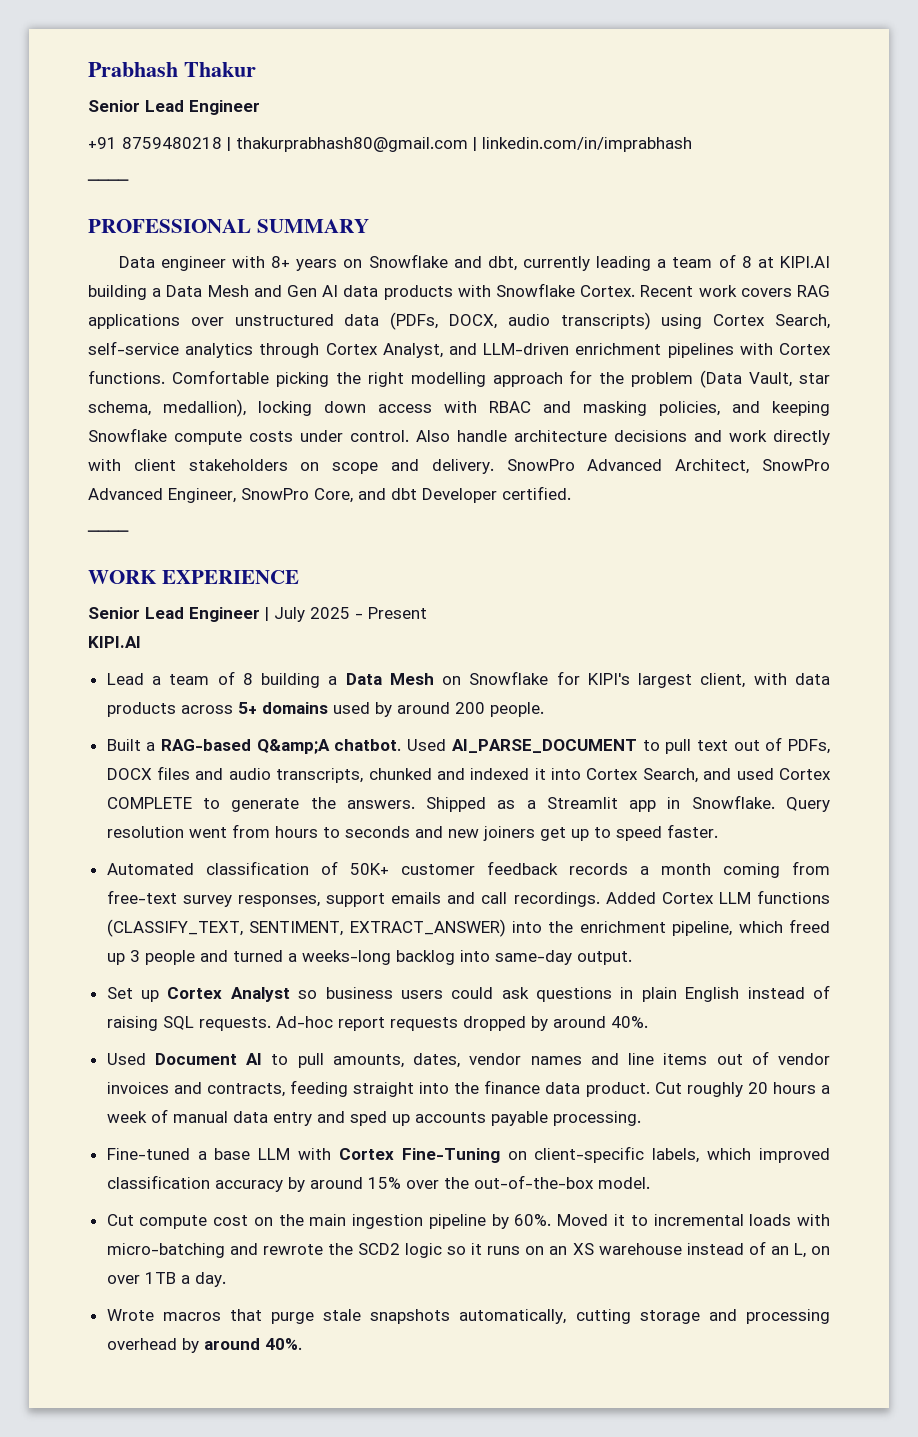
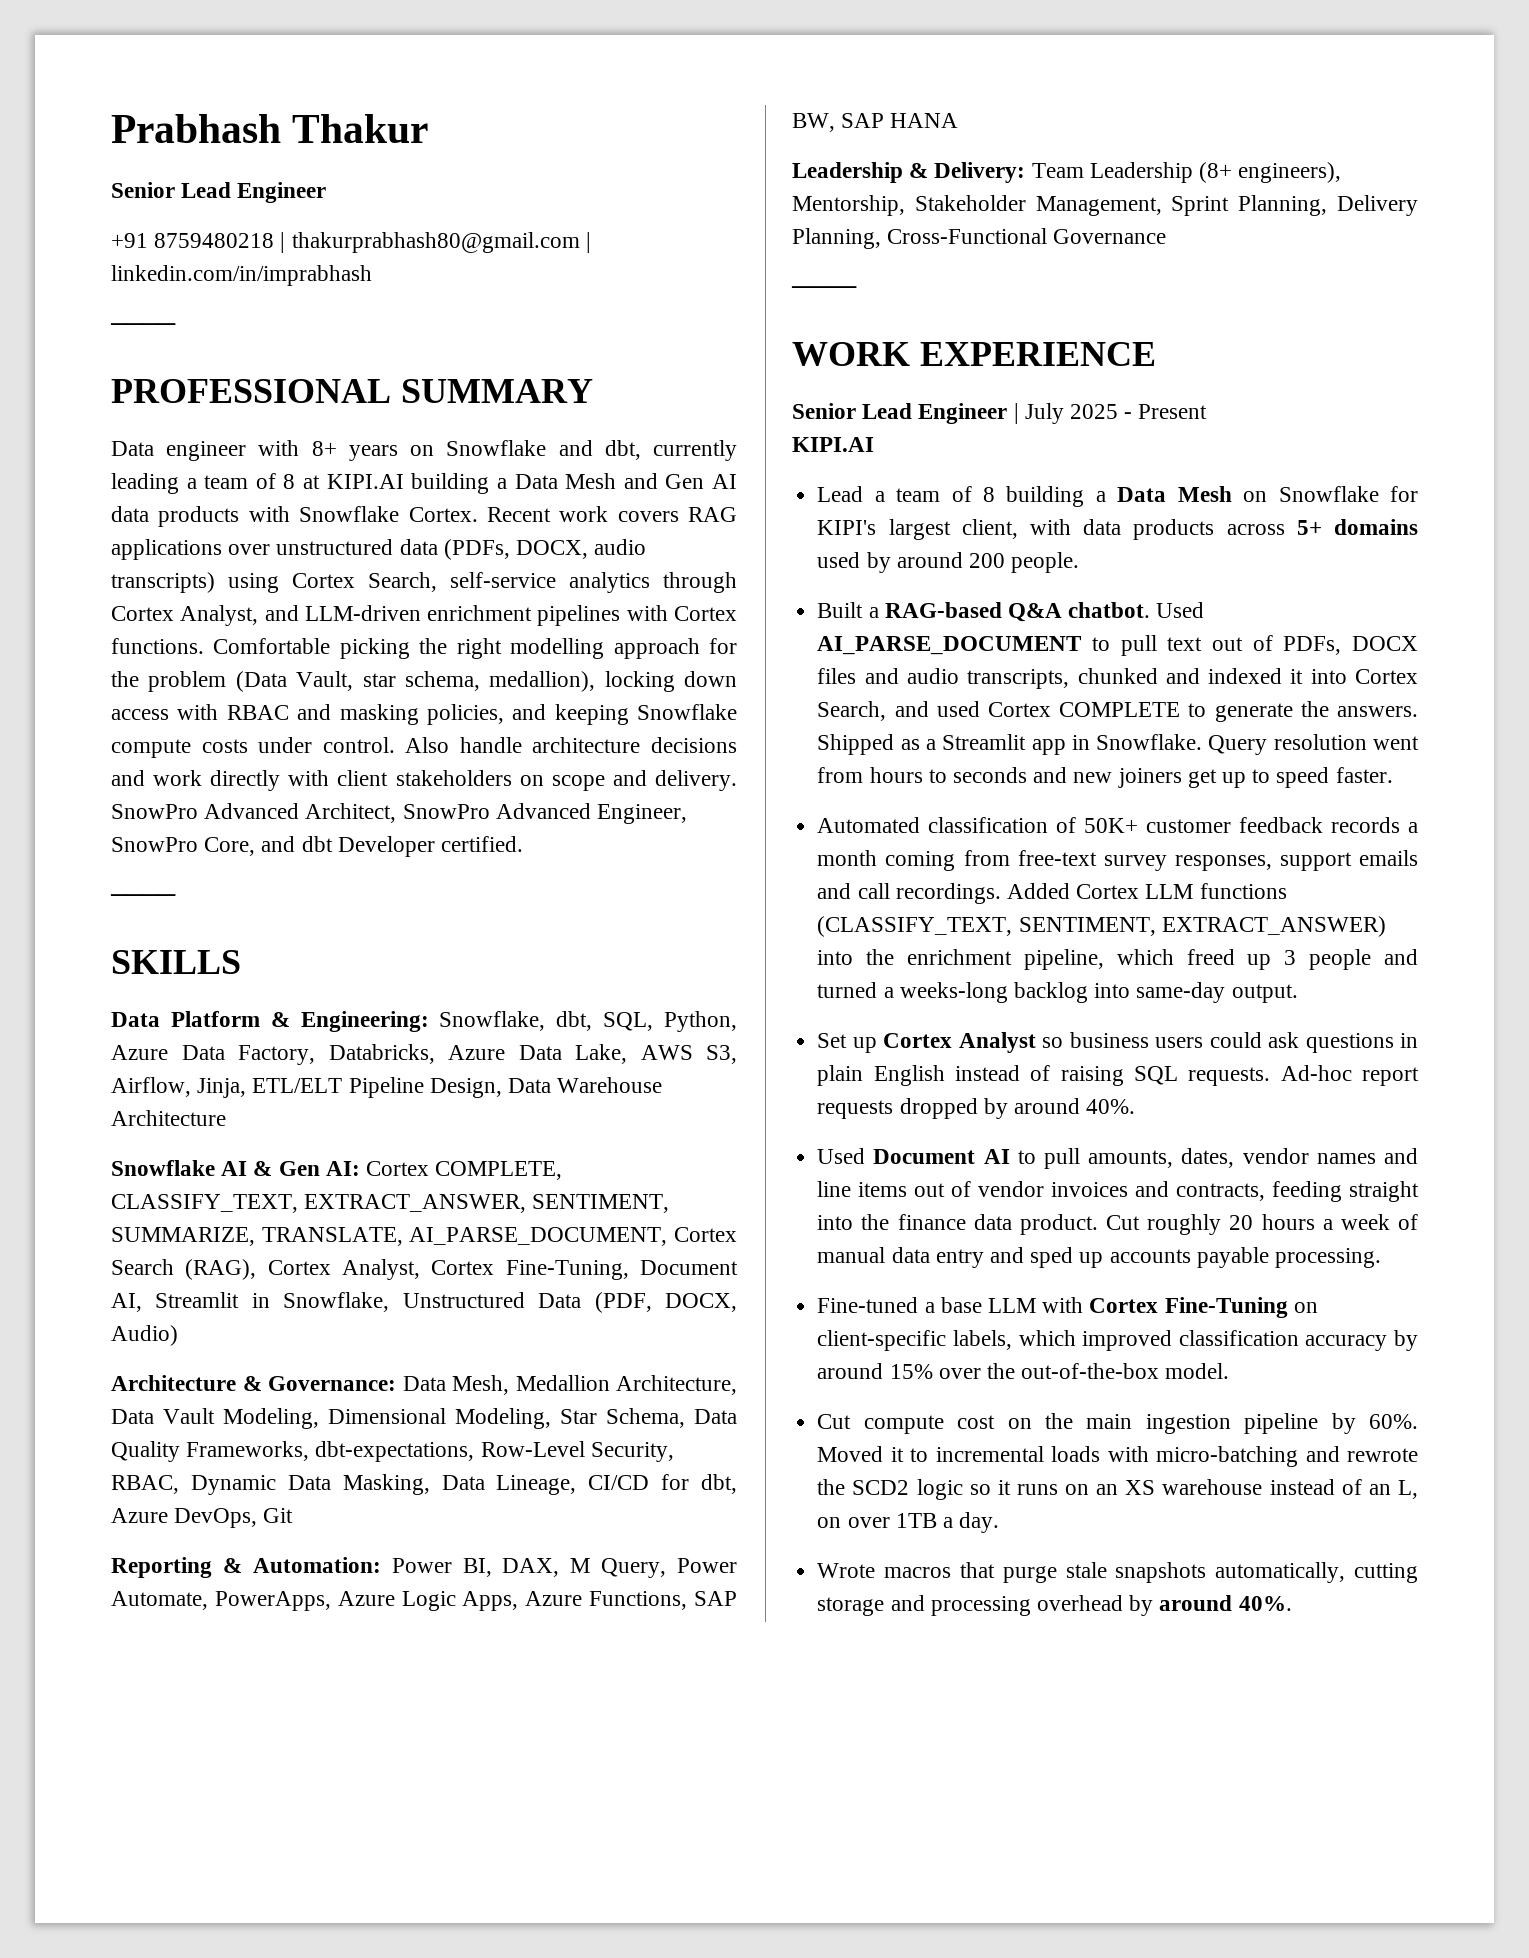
(129, 533) none -> [111,950,241,974] [111,1011,737,1032] [111,1044,737,1065] [111,1077,663,1098] [111,1110,226,1126] [111,1160,563,1180] [111,1194,670,1213] [111,1227,737,1246] [111,1259,738,1280] [111,1292,737,1313] [111,1325,178,1346] [111,1375,737,1395] [111,1408,737,1429] [111,1441,674,1462] [111,1474,737,1495] [111,1508,294,1528] [111,1557,737,1578] [111,1591,737,1611] [792,113,959,132] [792,162,1342,183] [792,195,1418,216] [792,228,1167,249] [791,286,857,294] // SKILLS // Data Platform & Engineering: Snowflake, dbt, SQL, Python, Azure Data Factory, Databricks, Azure Data Lake, AWS S3, Airflow, Jinja, ETL/ELT Pipeline Design, Data Warehouse Architecture // Snowflake AI & Gen AI: Cortex COMPLETE, CLASSIFY_TEXT, EXTRACT_ANSWER, SENTIMENT, SUMMARIZE, TRANSLATE, AI_PARSE_DOCUMENT, Cortex Search (RAG), Cortex Analyst, Cortex Fine-Tuning, Document AI, Streamlit in Snowflake, Unstructured Data (PDF, DOCX, Audio) // Architecture & Governance: Data Mesh, Medallion Architecture, Data Vault Modeling, Dimensional Modeling, Star Schema, Data Quality Frameworks, dbt-expectations, Row-Level Security, RBAC, Dynamic Data Masking, Data Lineage, CI/CD for dbt, Azure DevOps, Git // Reporting & Automation: Power BI, DAX, M Query, Power Automate, PowerApps, Azure Logic Apps, Azure Functions, SAP BW, SAP HANA // Leadership & Delivery: Team Leadership (8+ engineers), Mentorship, Stakeholder Management, Sprint Planning, Delivery Planning, Cross-Functional Governance // ────
[256,739,330,754] Q&amp;A -> [1007,603,1062,622] Q&A

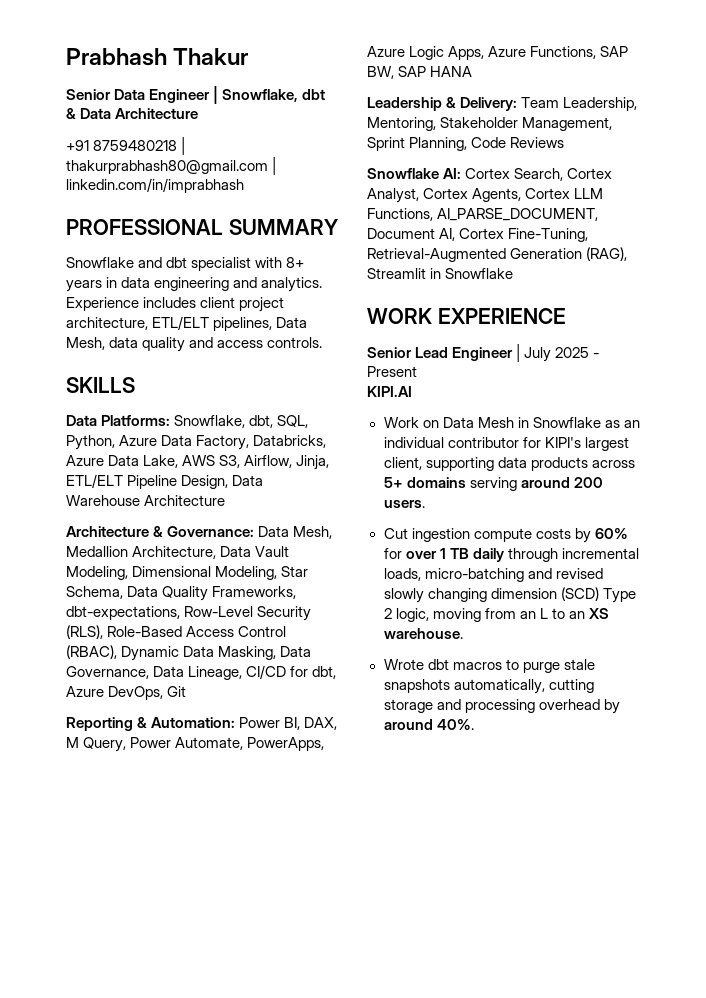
[181,182,327,203] Lead Engineer -> [114,86,326,104] [66,108,199,119] Data Engineer | Snowflake, dbt & Data Architecture
[110,323,176,331] // ──── -> (244, 185) none
[111,440,737,461] [111,473,738,494] [111,506,737,527] [111,539,647,560] [111,572,737,593] [111,605,737,626] [111,638,738,659] [111,671,737,692] [111,704,737,725] [111,737,737,758] [111,770,737,791] [111,803,688,824] [111,836,524,857] [110,894,176,902] Data engineer with 8+ years on Snowflake and dbt, currently leading a team of 8 at KIPI.AI building a Data Mesh and Gen AI data products with Snowflake Cortex. Recent work covers RAG applications over unstructured data (PDFs, DOCX, audio transcripts) using Cortex Search, self-service analytics through Cortex Analyst, and LLM-driven enrichment pipelines with Cortex functions. Comfortable picking the right modelling approach for the problem (Data Vault, star schema, medallion), locking down access with RBAC and masking policies, and keeping Snowflake compute costs under control. Also handle architecture decisions and work directly with client stakeholders on scope and delivery. SnowPro Advanced Architect, SnowPro Advanced Engineer, SnowPro Core, and dbt Developer certified. // ──── -> [66,257,305,271] [66,277,323,292] [66,297,285,312] [66,316,308,331] [66,337,323,352] Snowflake and dbt specialist with 8+ years in data engineering and analytics. Experience includes client project architecture, ETL/ELT pipelines, Data Mesh, data quality and access controls.
[170,1011,429,1032] Platform & Engineering: -> [101,415,171,426] Platforms:
[111,1160,563,1180] [111,1194,670,1213] [111,1227,737,1246] [111,1259,738,1280] [111,1292,737,1313] [111,1325,178,1346] // Snowflake AI & Gen AI: Cortex COMPLETE, CLASSIFY_TEXT, EXTRACT_ANSWER, SENTIMENT, SUMMARIZE, TRANSLATE, AI_PARSE_DOCUMENT, Cortex Search (RAG), Cortex Analyst, Cortex Fine-Tuning, Document AI, Streamlit in Snowflake, Unstructured Data (PDF, DOCX, Audio) -> (226, 500) none
[590,1442,674,1462] [111,1475,179,1494] Security, RBAC, -> [257,606,312,621] [66,625,287,639] [66,645,117,659] Security (RLS), Role-Based Access Control (RBAC),
(485, 1482) none -> [66,666,185,679] Governance, Data
[1089,162,1342,183] [792,195,1418,216] [792,228,1167,249] [791,286,857,294] Leadership (8+ engineers), Mentorship, Stakeholder Management, Sprint Planning, Delivery Planning, Cross-Functional Governance // ──── -> [563,97,638,111] [367,117,613,131] [367,137,565,151] [367,168,613,181] [367,188,604,203] [367,208,599,221] [367,228,589,242] [367,247,628,262] [367,268,514,279] Leadership, Mentoring, Stakeholder Management, Sprint Planning, Code Reviews // Snowflake AI: Cortex Search, Cortex Analyst, Cortex Agents, Cortex LLM Functions, AI_PARSE_DOCUMENT, Document AI, Cortex Fine-Tuning, Retrieval-Augmented Generation (RAG), Streamlit in Snowflake
[817,486,1379,507] Lead a team of 8 building a Data Mesh on Snowflake -> [383,417,640,428] [383,437,519,448] Work on Data Mesh in Snowflake as an individual contributor
[1029,519,1071,535] with -> [425,457,494,471] supporting
[817,552,1080,573] [817,602,1205,622] [817,635,1418,656] [817,668,1418,689] [817,701,1418,722] [817,734,1419,755] [817,767,1393,788] [817,817,1418,833] [817,850,1418,871] [817,883,1287,904] [817,916,1386,937] [817,949,1418,970] [817,982,1298,1003] [817,1032,1418,1053] [817,1065,1419,1086] [817,1098,1136,1119] [817,1148,1418,1169] [817,1181,1419,1202] [817,1214,1418,1235] [817,1247,1381,1268] [817,1297,1318,1318] [817,1330,1418,1351] [817,1363,1230,1379] [817,1413,1418,1434] [817,1446,1418,1467] [817,1479,1419,1500] [817,1512,1000,1533] [817,1562,995,1578] used by around 200 people. // Built a RAG-based Q&A chatbot. Used AI_PARSE_DOCUMENT to pull text out of PDFs, DOCX files and audio transcripts, chunked and indexed it into Cortex Search, and used Cortex COMPLETE to generate the answers. Shipped as a Streamlit app in Snowflake. Query resolution went from hours to seconds and new joiners get up to speed faster. // Automated classification of 50K+ customer feedback records a month coming from free-text survey responses, support emails and call recordings. Added Cortex LLM functions (CLASSIFY_TEXT, SENTIMENT, EXTRACT_ANSWER) into the enrichment pipeline, which freed up 3 people and turned a weeks-long backlog into same-day output. // Set up Cortex Analyst so business users could ask questions in plain English instead of raising SQL requests. Ad-hoc report requests dropped by around 40%. // Used Document AI to pull amounts, dates, vendor names and line items out of vendor invoices and contracts, feeding straight into the finance data product. Cut roughly 20 hours a week of manual data entry and sped up accounts payable processing. // Fine-tuned a base LLM with Cortex Fine-Tuning on client-specific labels, which improved classification accuracy by around 15% over the out-of-the-box model. // Cut compute cost on the main ingestion pipeline by 60%. Moved it to incremental loads with micro-batching and rewrote the SCD2 logic so it runs on an XS warehouse instead of an L, on over 1TB a day. // Wrote macros that -> [469,477,603,491] [383,500,425,508] [383,528,628,543] [383,548,639,562] [383,568,603,582] [383,587,636,603] [383,608,609,622] [383,628,463,639] [383,659,519,670] serving around 200 users. // Cut ingestion compute costs by 60% for over 1 TB daily through incremental loads, micro-batching and revised slowly changing dimension (SCD) Type 2 logic, moving from an L to an XS warehouse. // Wrote dbt macros to

